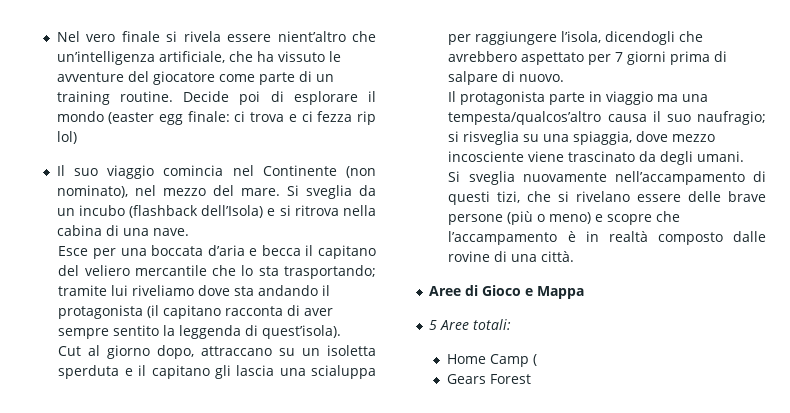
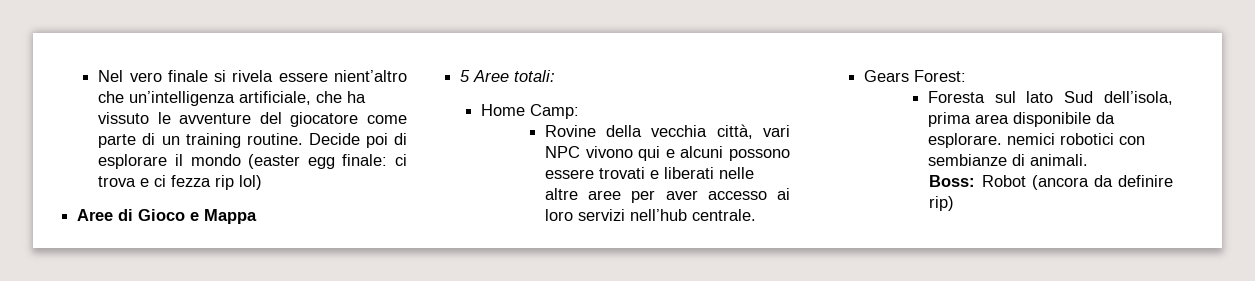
[56,165,376,179] [56,185,376,199] [56,205,376,218] [56,225,189,236] [58,245,376,259] [58,265,376,279] [58,285,331,296] [58,305,334,319] [58,325,342,339] [58,345,376,359] [58,365,376,379] [448,31,704,45] [448,51,728,65] [448,71,565,85] [448,91,709,105] [448,111,766,125] [448,131,716,145] [448,151,745,165] [448,171,766,185] [448,191,766,205] [448,211,681,225] [448,231,766,245] [448,251,575,262] // Il suo viaggio comincia nel Continente (non nominato), nel mezzo del mare. Si sveglia da un incubo (flashback dell’Isola) e si ritrova nella cabina di una nave. // Esce per una boccata d’aria e becca il capitano del veliero mercantile che lo sta trasportando; tramite lui riveliamo dove sta andando il protagonista (il capitano racconta di aver sempre sentito la leggenda di quest’isola). // Cut al giorno dopo, attraccano su un isoletta sperduta e il capitano gli lascia una scialuppa per raggiungere l’isola, dicendogli che avrebbero aspettato per 7 giorni prima di salpare di nuovo. // Il protagonista parte in viaggio ma una tempesta/qualcos’altro causa il suo naufragio; si risveglia su una spiaggia, dove mezzo incosciente viene trascinato da degli umani. // Si sveglia nuovamente nell’accampamento di questi tizi, che si rivelano essere delle brave persone (più o meno) e scopre che l’accampamento è in realtà composto dalle rovine di una città. -> (263, 182) none
[489,354,537,367] [446,374,531,384] Camp ( // Gears Forest -> [530,104,580,119] [544,124,790,139] [544,146,790,161] [544,167,754,179] [544,188,790,203] [544,209,756,221] [864,70,967,82] [927,91,1173,105] [927,112,1115,127] [927,133,1145,148] [927,154,1088,166] [929,175,1173,190] [929,196,955,211] Camp: // Rovine della vecchia città, vari NPC vivono qui e alcuni possono essere trovati e liberati nelle altre aree per aver accesso ai loro servizi nell’hub centrale. // Gears Forest: // Foresta sul lato Sud dell’isola, prima area disponibile da esplorare. nemici robotici con sembianze di animali. // Boss: Robot (ancora da definire rip)

